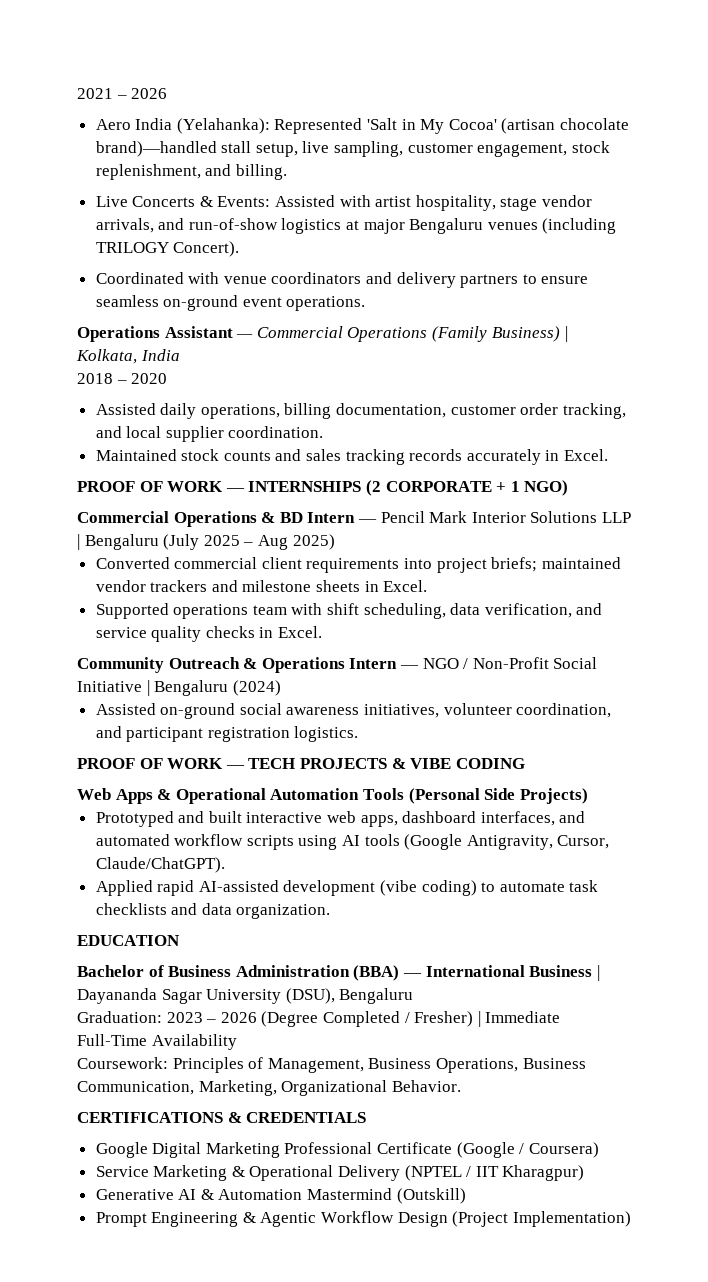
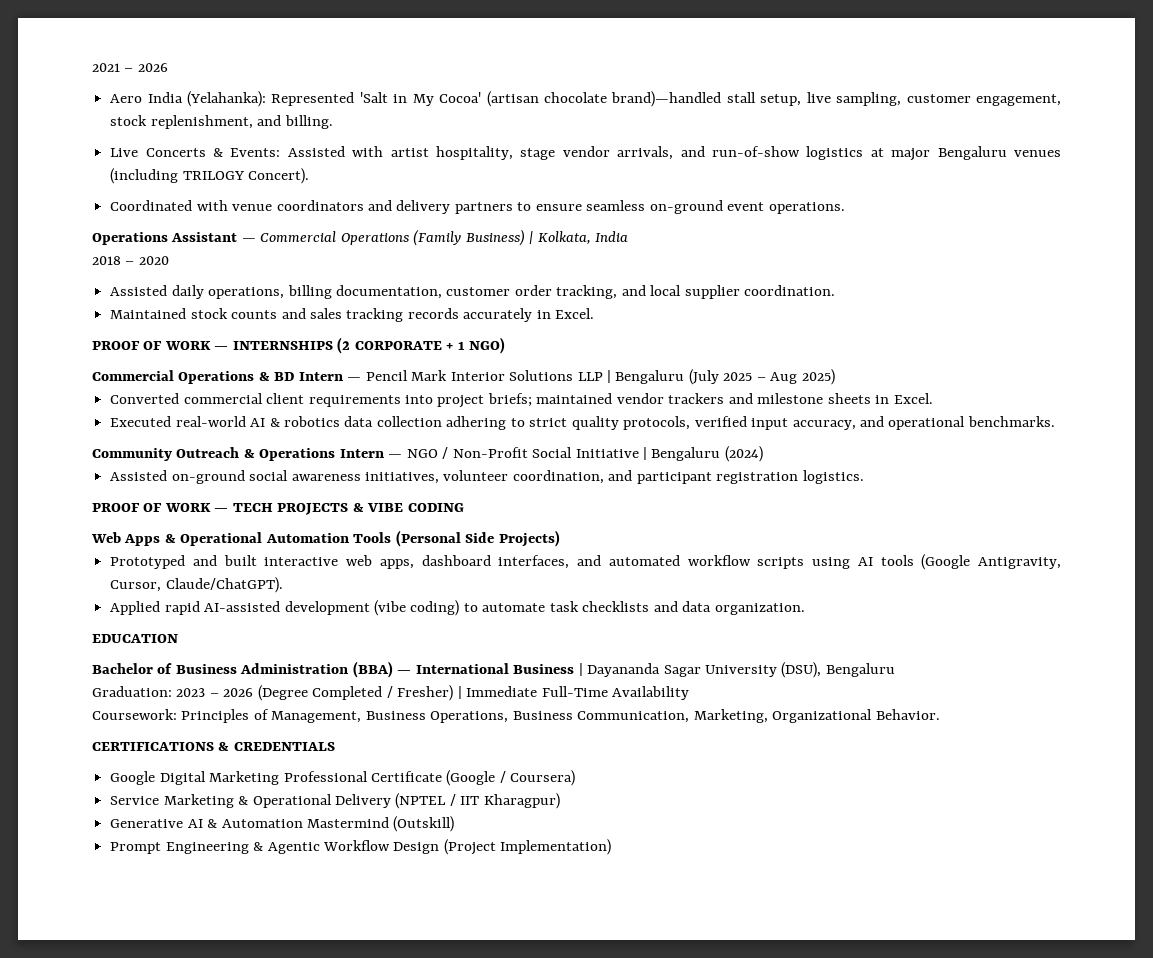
[95,603,603,619] [95,626,323,642] Supported operations team with shift scheduling, data verification, and service quality checks in Excel. -> [110,416,1055,430] Executed real-world AI & robotics data collection adhering to strict quality protocols, verified input accuracy, and operational benchmarks.

